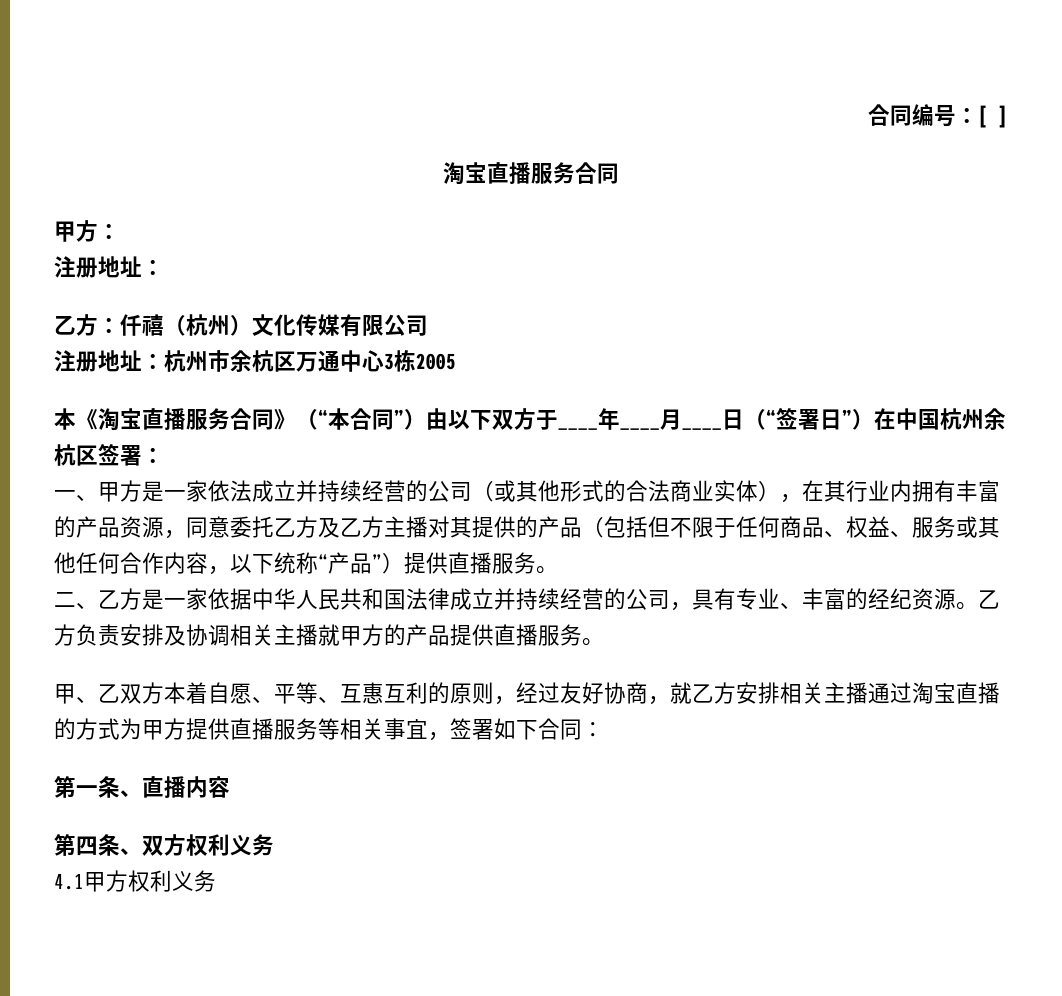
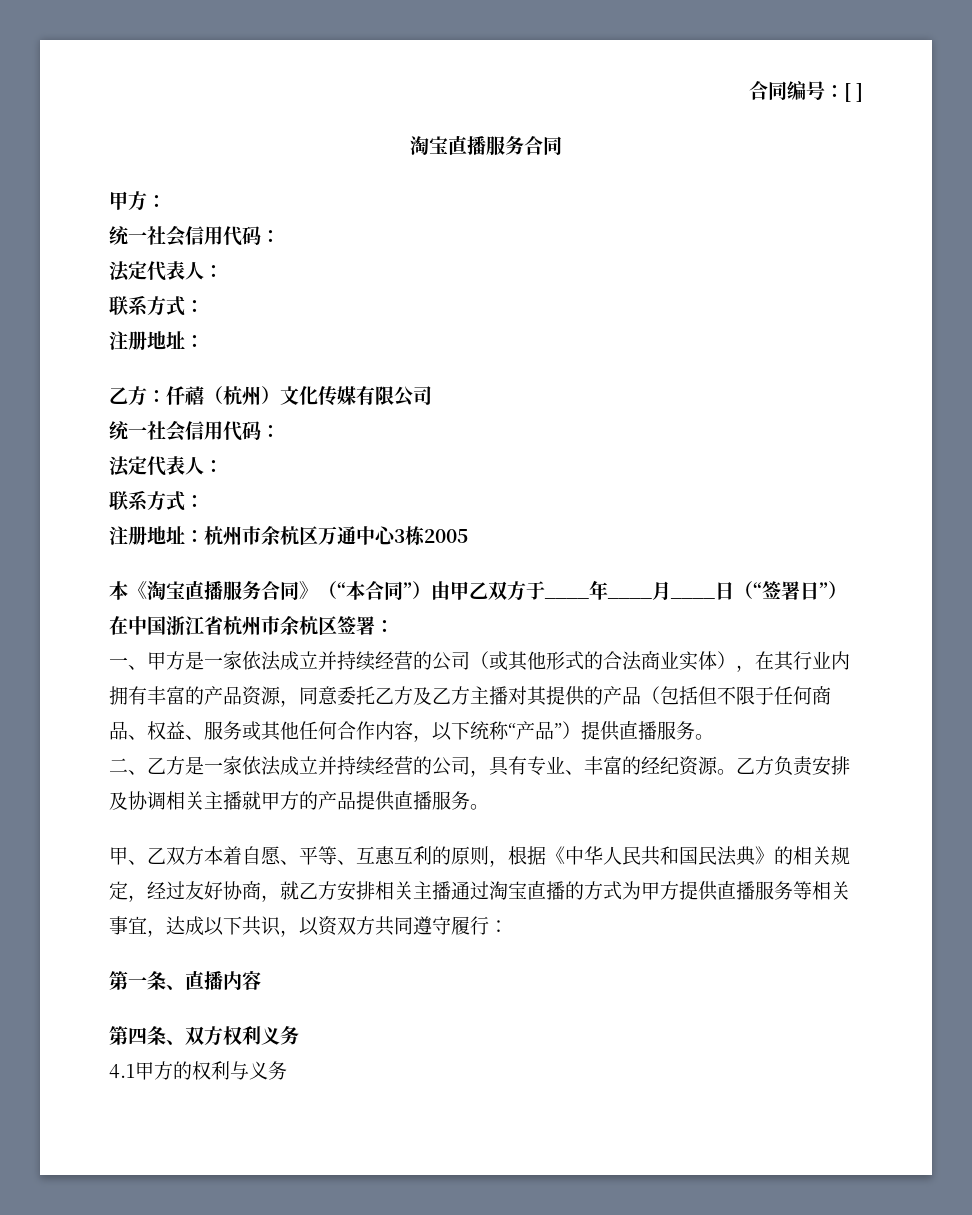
(120, 231) none -> [109,225,280,247] [109,261,223,282] [109,295,204,316] // 统一社会信用代码： // 法定代表人： // 联系方式：
(428, 325) none -> [109,420,280,442] [109,456,223,477] [109,490,204,511] // 统一社会信用代码： // 法定代表人： // 联系方式：
[448,410,492,430] 以下 -> [450,581,488,600] 甲乙
[940,408,984,430] 杭州 -> [166,616,280,635] 浙江省杭州市
[230,588,450,610] 据中华人民共和国法律 -> [261,756,281,776] 法
(516, 700) none -> [508,846,850,866] [109,881,147,902] 根据《中华人民共和国民法典》的相关规定，
[450,718,582,740] 签署如下合同 -> [166,916,489,937] 达成以下共识，以资双方共同遵守履行
[128,870,172,892] 权利 -> [173,1061,249,1080] 的权利与

